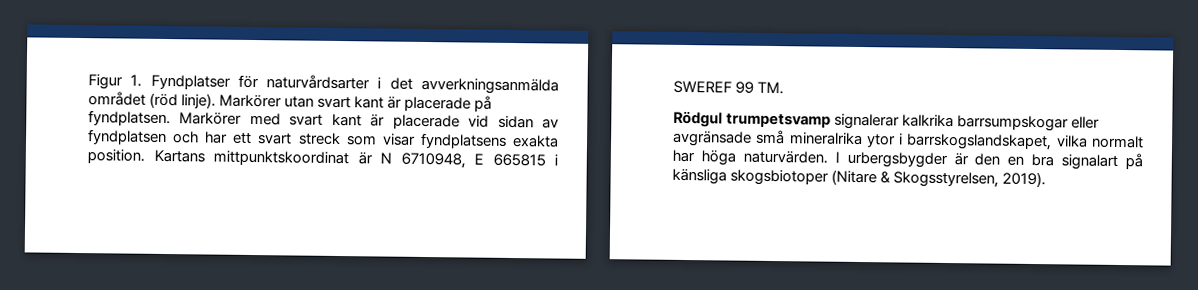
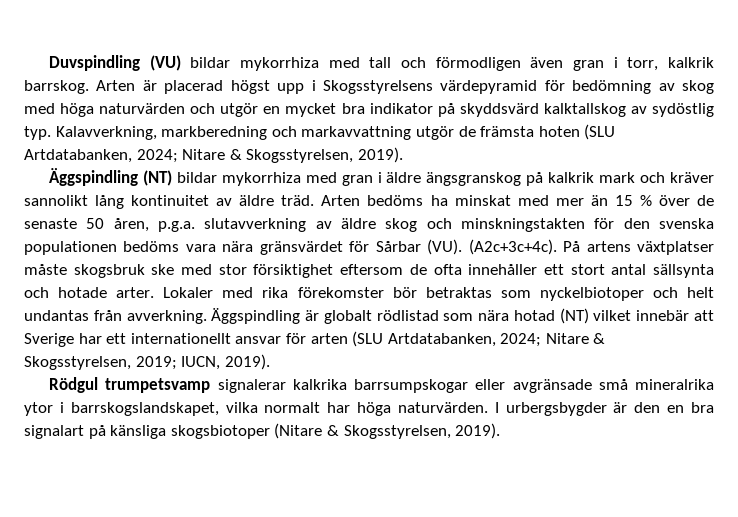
[88,74,559,95] [88,91,493,112] [88,110,560,130] [87,129,559,149] [87,149,558,169] [673,80,785,95] Figur 1. Fyndplatser för naturvårdsarter i det avverkningsanmälda området (röd linje). Markörer utan svart kant är placerade på fyndplatsen. Markörer med svart kant är placerade vid sidan av fyndplatsen och har ett svart streck som visar fyndplatsens exakta position. Kartans mittpunktskoordinat är N 6710948, E 665815 i SWEREF 99 TM. -> [49,55,714,71] [24,80,714,94] [24,103,715,117] [24,124,616,140] [24,147,403,163] [49,168,714,186] [24,195,714,209] [24,218,714,232] [24,239,714,255] [24,264,714,278] [24,287,714,301] [24,308,714,324] [24,331,606,347] [24,354,270,370] Duvspindling (VU) bildar mykorrhiza med tall och förmodligen även gran i torr, kalkrik barrskog. Arten är placerad högst upp i Skogsstyrelsens värdepyramid för bedömning av skog med höga naturvärden och utgör en mycket bra indikator på skyddsvärd kalktallskog av sydöstlig typ. Kalavverkning, markberedning och markavvattning utgör de främsta hoten (SLU Artdatabanken, 2024; Nitare & Skogsstyrelsen, 2019). // Äggspindling (NT) bildar mykorrhiza med gran i äldre ängsgranskog på kalkrik mark och kräver sannolikt lång kontinuitet av äldre träd. Arten bedöms ha minskat med mer än 15 % över de senaste 50 åren, p.g.a. slutavverkning av äldre skog och minskningstakten för den svenska populationen bedöms vara nära gränsvärdet för Sårbar (VU). (A2c+3c+4c). På artens växtplatser måste skogsbruk ske med stor försiktighet eftersom de ofta innehåller ett stort antal sällsynta och hotade arter. Lokaler med rika förekomster bör betraktas som nyckelbiotoper och helt undantas från avverkning. Äggspindling är globalt rödlistad som nära hotad (NT) vilket innebär att Sverige har ett internationellt ansvar för arten (SLU Artdatabanken, 2024; Nitare & Skogsstyrelsen, 2019; IUCN, 2019).

